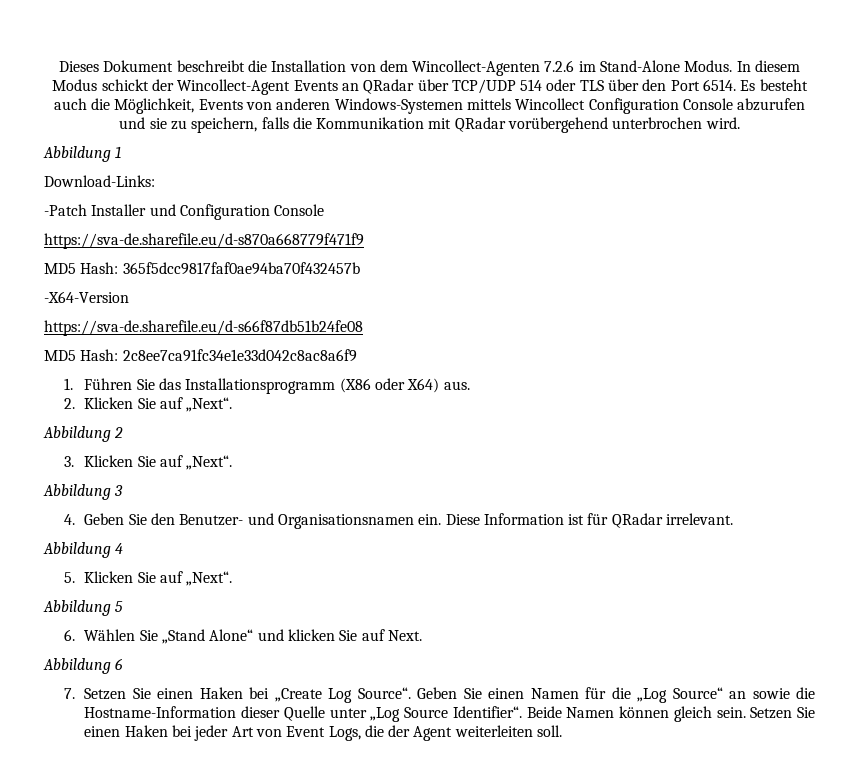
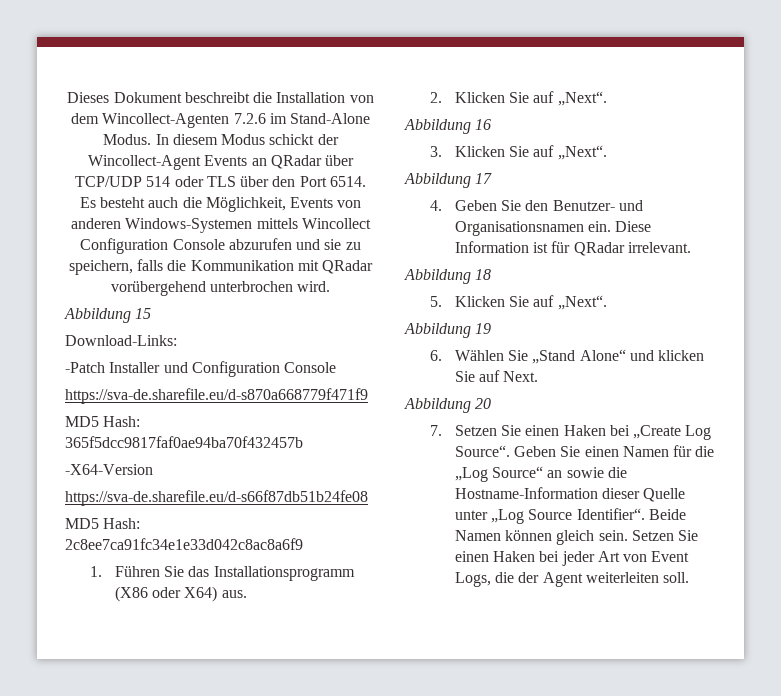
[115,146,122,158] 1 -> [135,308,152,319] 15
[114,427,124,438] 2 -> [475,119,492,130] 16
[114,485,124,496] 3 -> [475,173,493,184] 17
[115,543,124,554] 4 -> [475,269,492,280] 18
[115,601,124,612] 5 -> [475,323,492,334] 19
[115,658,124,670] 6 -> [475,398,492,409] 20

